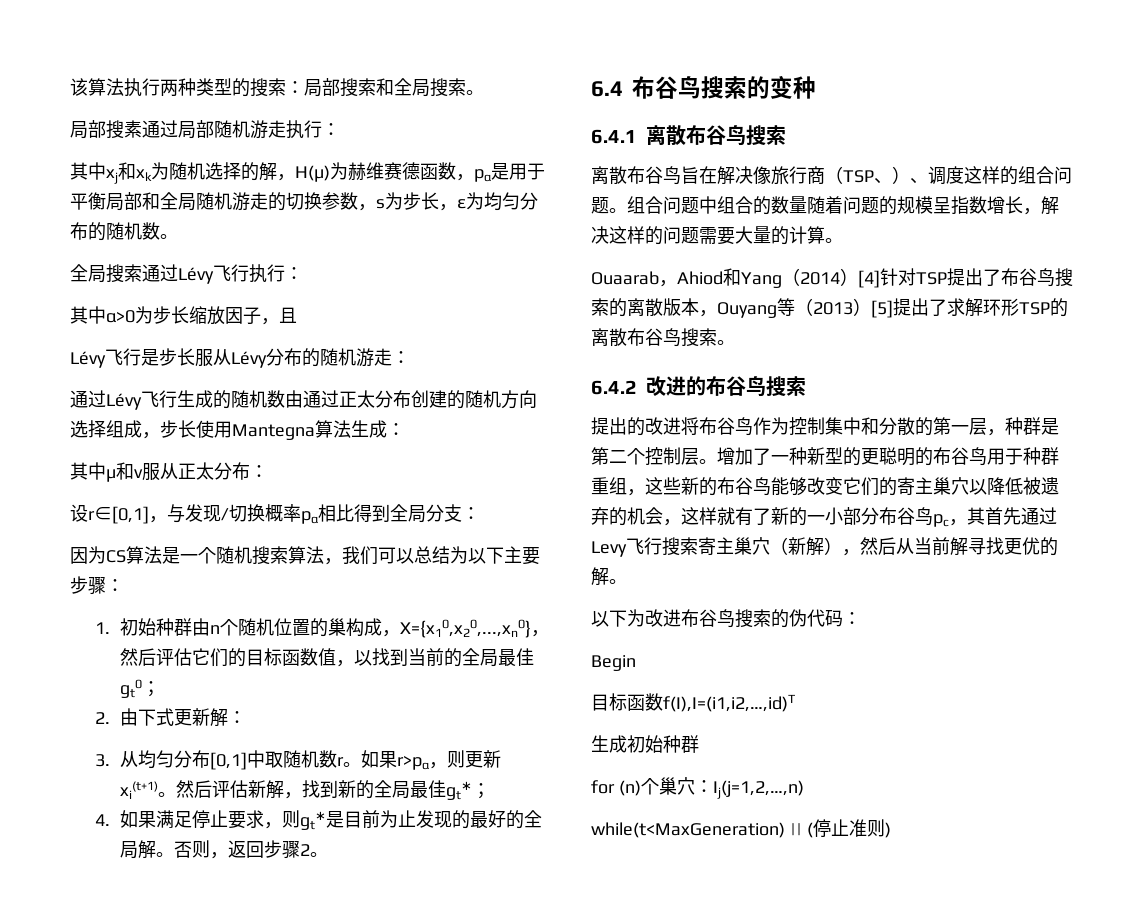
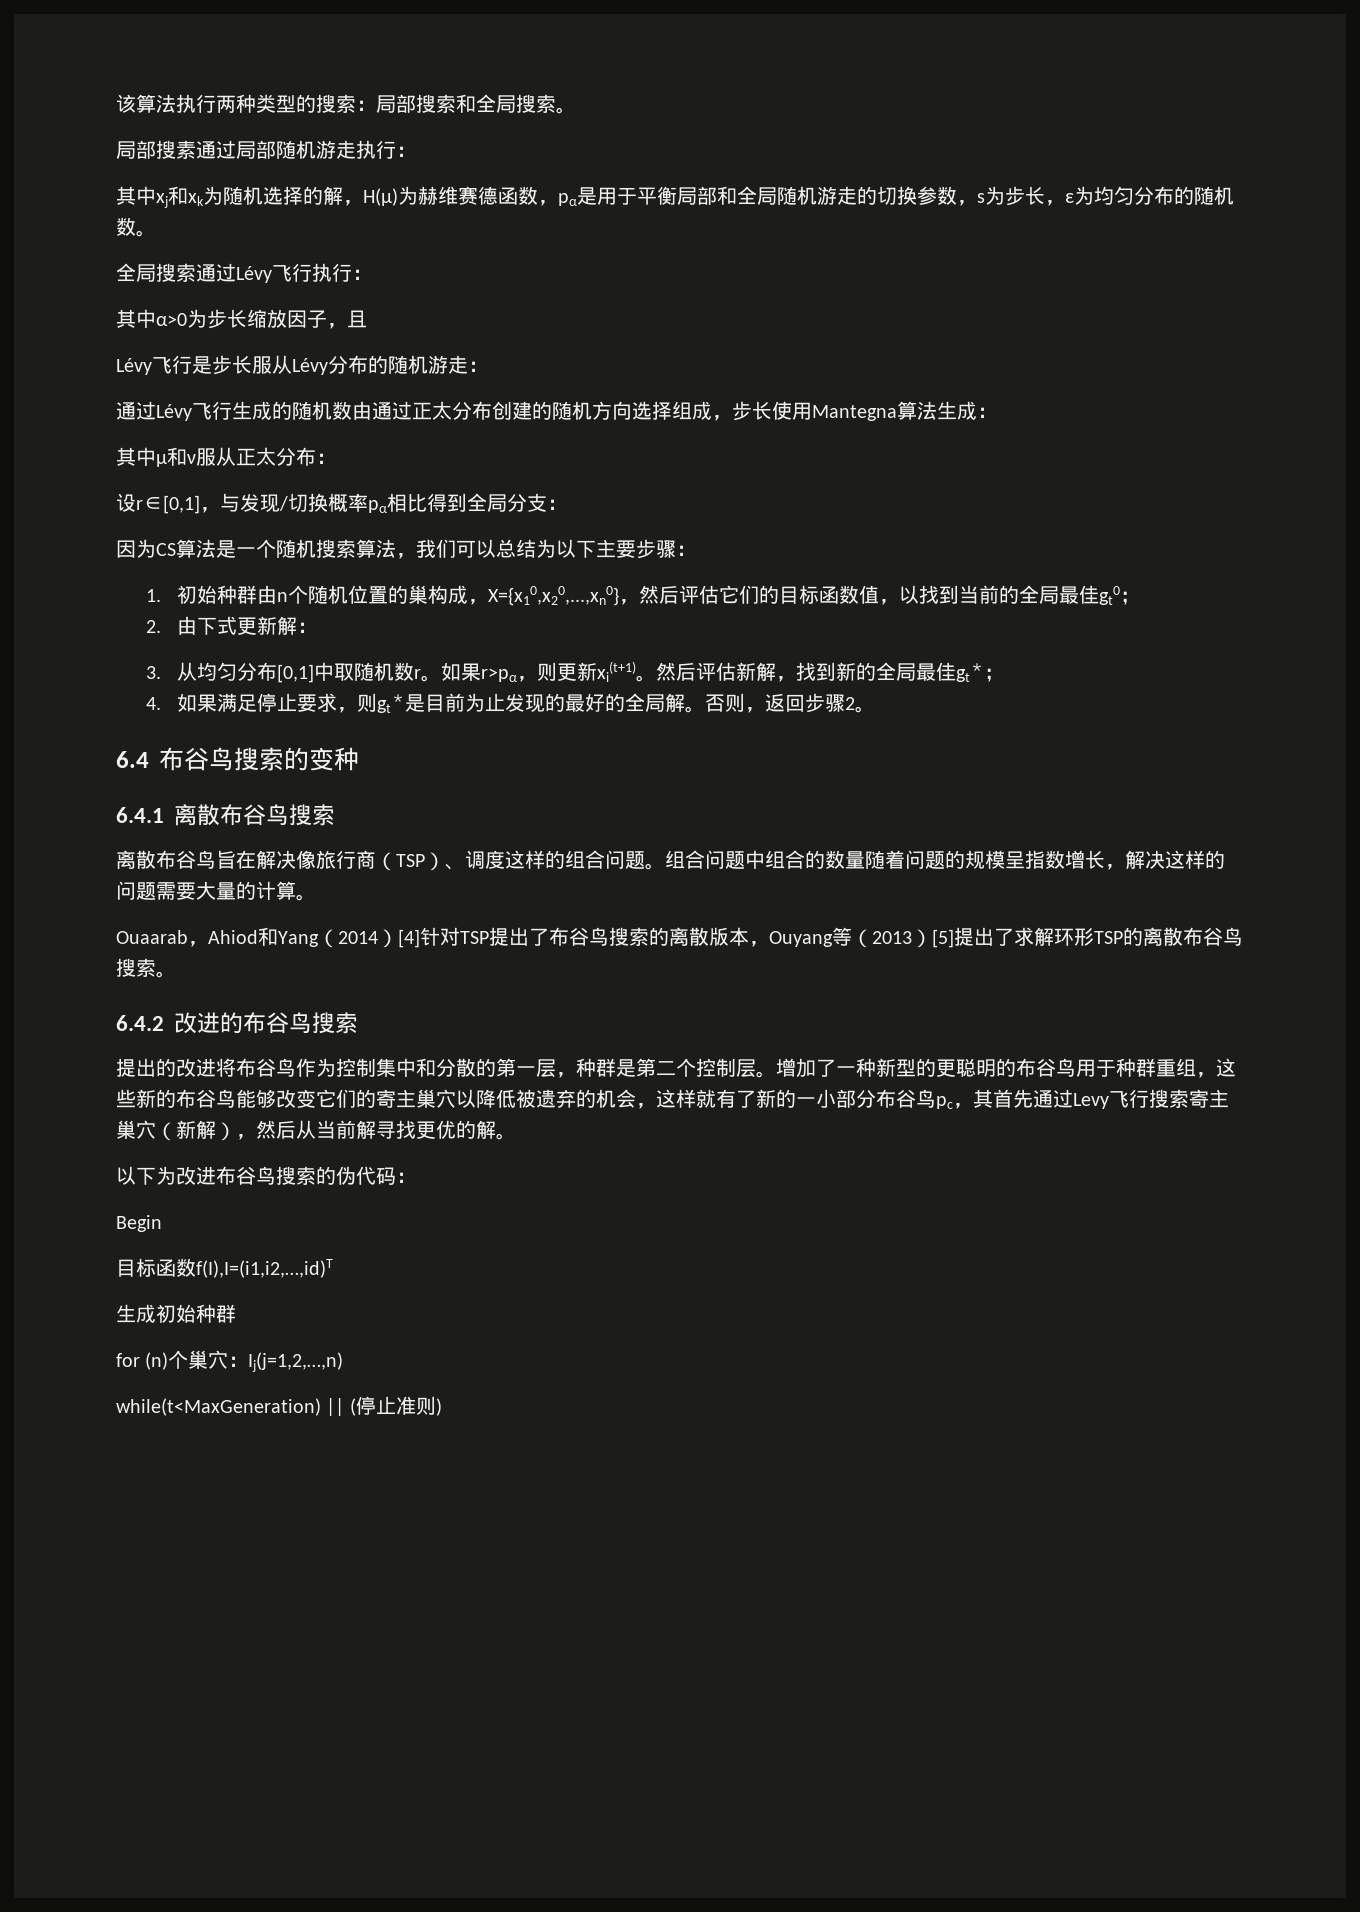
[874,178,892,184] 、 -> (425, 860) none

